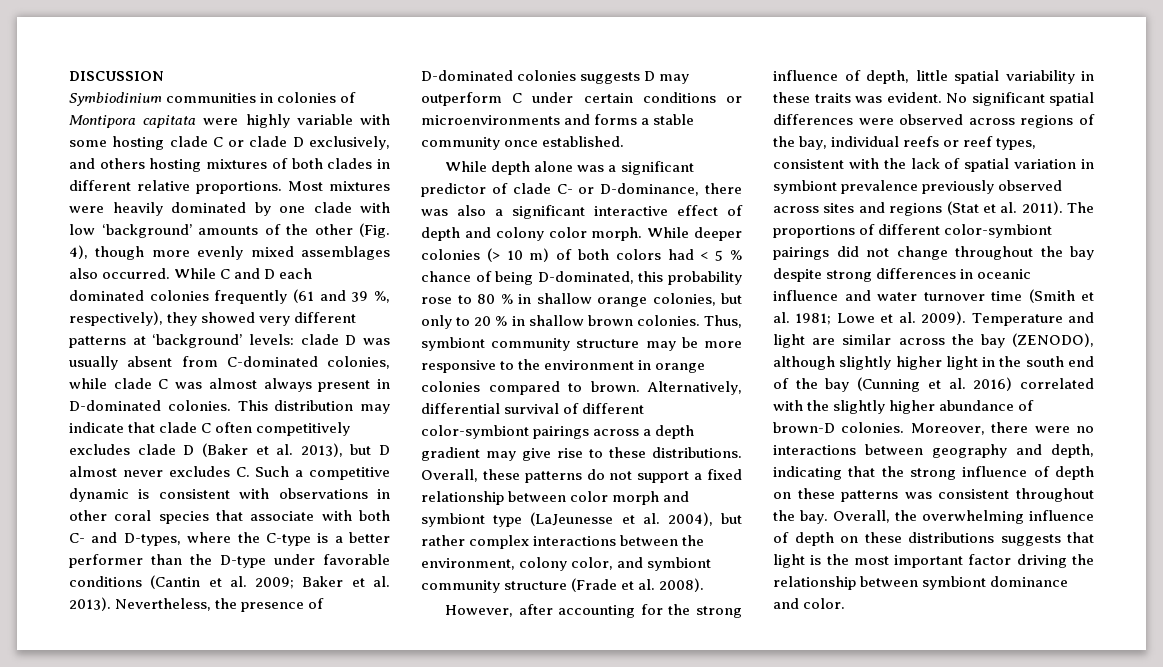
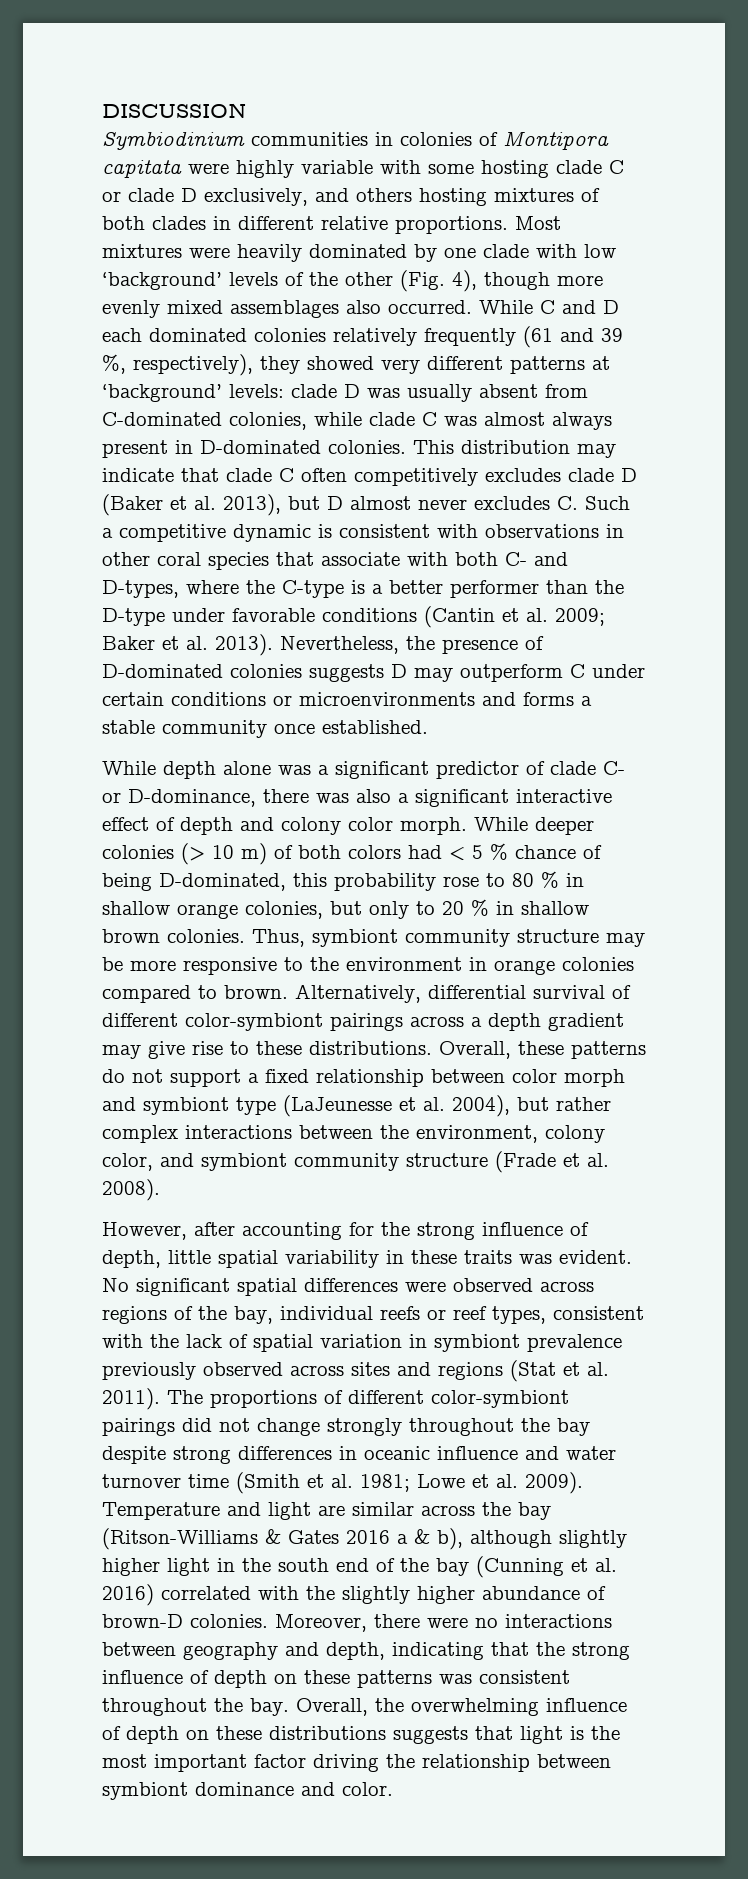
[198,226,258,235] amounts -> [229,272,278,286] levels
(209, 295) none -> [333,328,417,346] relatively
(948, 253) none -> [327,1418,402,1436] strongly
[1012,333,1094,347] (ZENODO), -> [102,1528,463,1550] (Ritson-Williams & Gates 2016 a & b),

